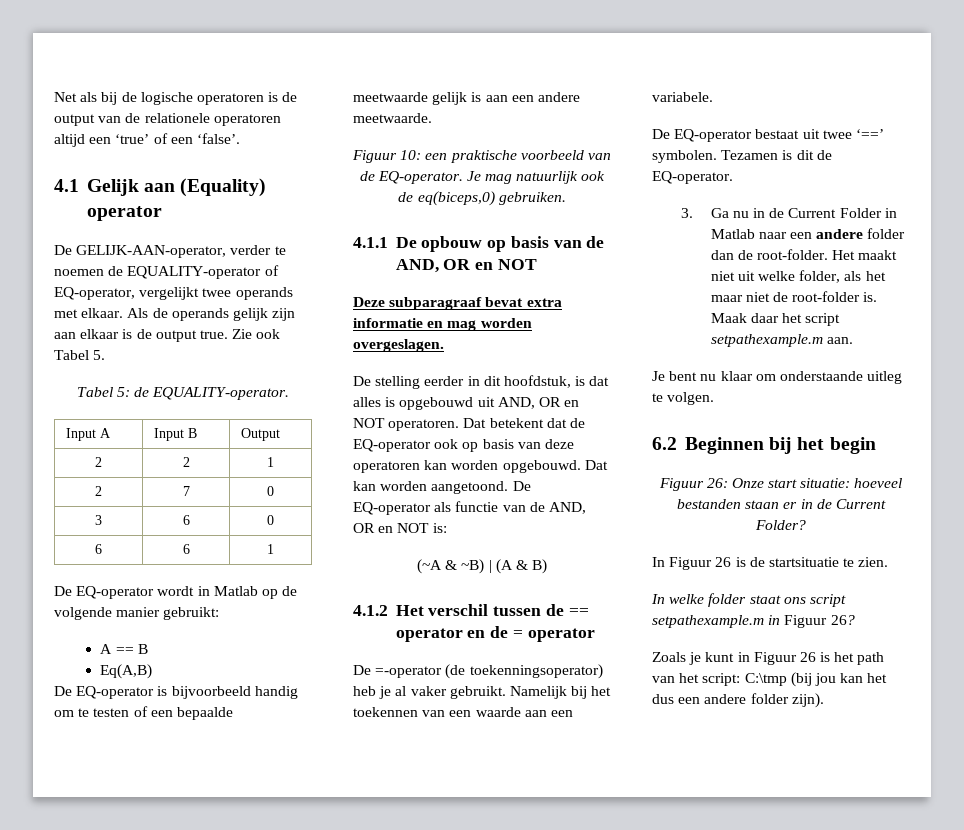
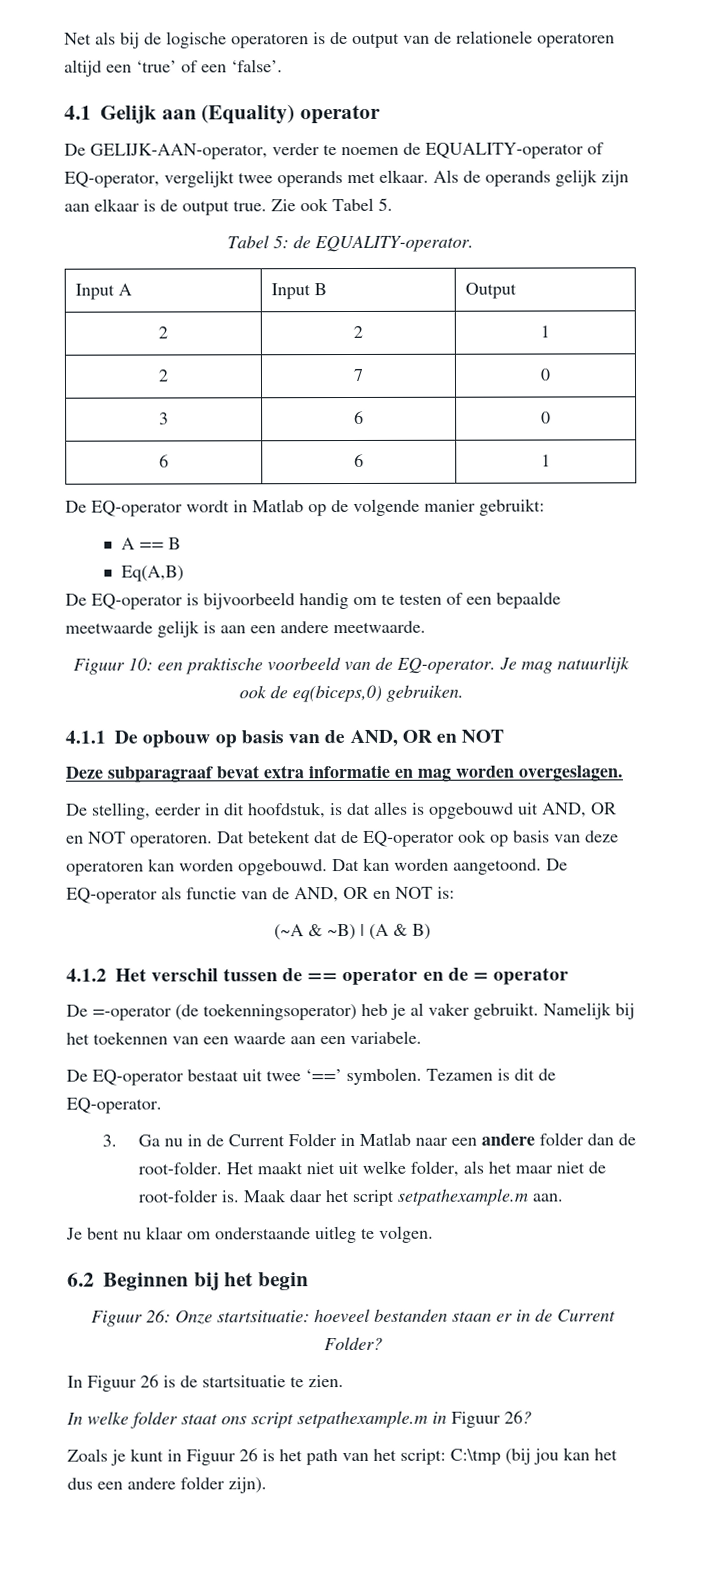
[375,376,421,389] stelling -> [92,802,151,820] stelling,
[768,478,851,488] start situatie: -> [217,1310,310,1323] startsituatie:

